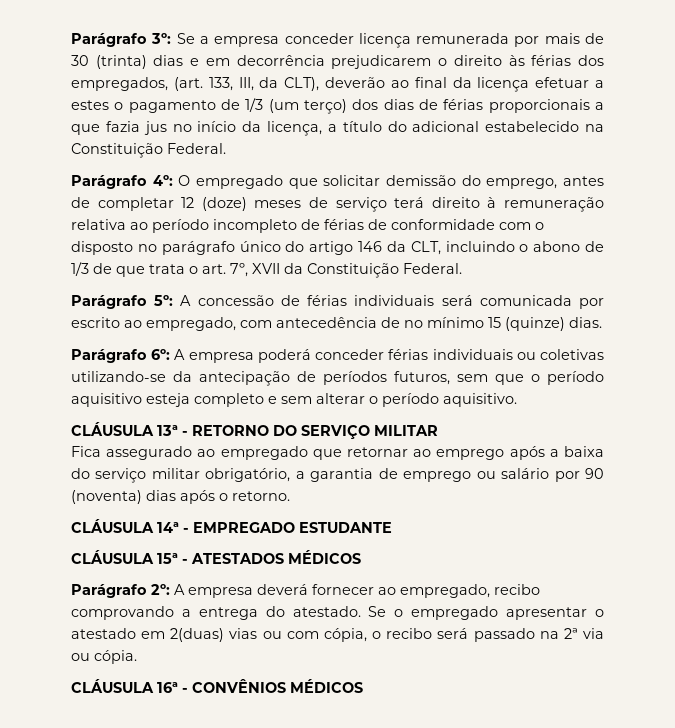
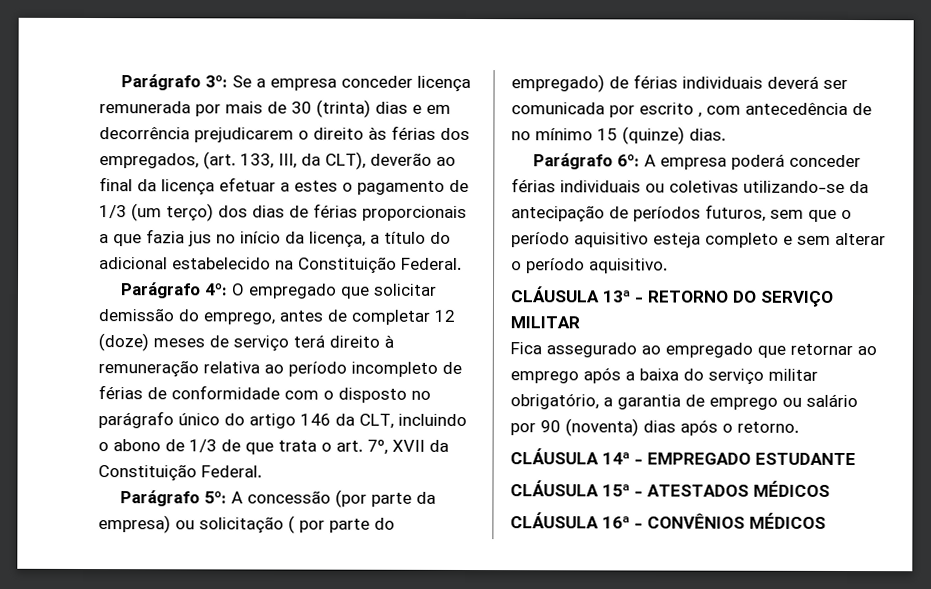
(274, 300) none -> [335,489,437,508] [98,515,395,534] [511,74,605,93] (por parte da empresa) ou solicitação ( por parte do empregado)
[441,295,473,306] será -> [767,75,848,89] deverá ser
[124,317,236,331] ao empregado, -> [698,112,702,118] ,
[71,584,540,598] [71,606,605,620] [71,628,604,642] [71,650,137,664] // Parágrafo 2º: A empresa deverá fornecer ao empregado, recibo comprovando a entrega do atestado. Se o empregado apresentar o atestado em 2(duas) vias ou com cópia, o recibo será passado na 2ª via ou cópia. -> (830, 488) none

